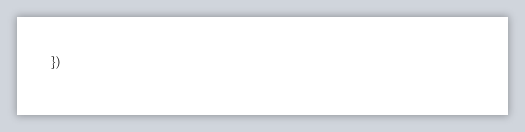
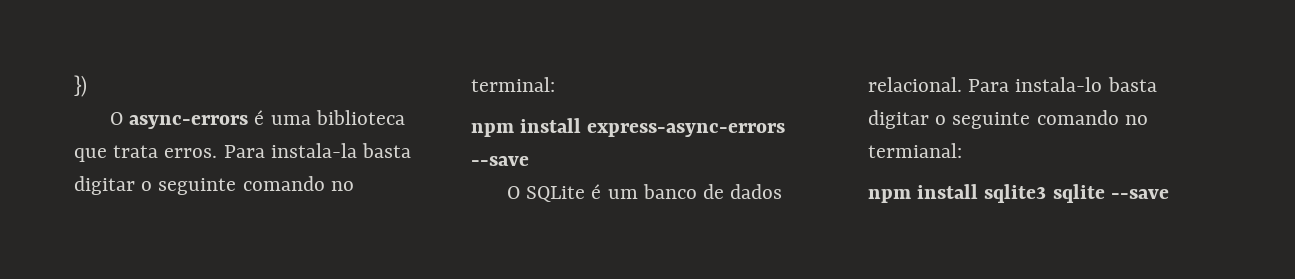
(61, 62) none -> [109,110,405,129] [74,143,412,162] [74,176,354,195] [471,77,555,92] [471,118,786,137] [471,156,529,166] [506,184,783,202] [868,77,1157,92] [868,110,1148,129] [868,143,962,158] [868,184,1169,203] // O async-errors é uma biblioteca que trata erros. Para instala-la basta digitar o seguinte comando no terminal: // npm install express-async-errors --save // O SQLite é um banco de dados relacional. Para instala-lo basta digitar o seguinte comando no termianal: // npm install sqlite3 sqlite --save

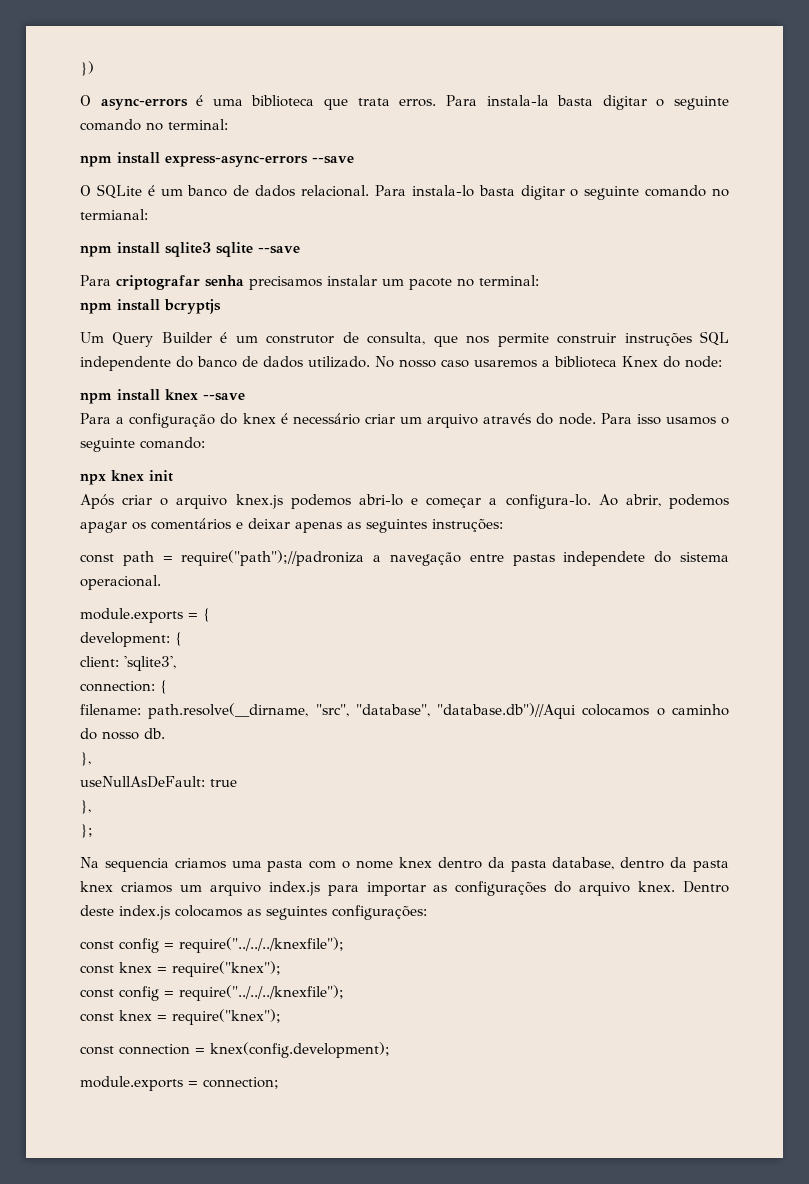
(1169, 194) none -> [80,275,539,290] [80,299,221,314] [80,331,729,347] [80,356,722,371] [80,389,245,404] [80,413,729,428] [80,437,205,452] [80,470,173,485] [80,494,729,509] [80,518,503,533] [80,550,729,566] [80,575,161,590] [80,608,211,623] [80,632,183,647] [80,656,176,671] [80,680,168,694] [80,703,729,719] [80,728,165,740] [80,752,91,766] [80,776,237,788] [80,800,91,814] [80,824,93,838] [80,857,730,872] [80,881,729,896] [80,905,427,920] [80,937,344,953] [80,961,281,977] [80,985,344,1001] [80,1009,281,1025] [80,1042,390,1058] [80,1076,279,1091] // Para criptografar senha precisamos instalar um pacote no terminal: // npm install bcryptjs // Um Query Builder é um construtor de consulta, que nos permite construir instruções SQL independente do banco de dados utilizado. No nosso caso usaremos a biblioteca Knex do node: // npm install knex --save // Para a configuração do knex é necessário criar um arquivo através do node. Para isso usamos o seguinte comando: // npx knex init // Após criar o arquivo knex.js podemos abri-lo e começar a configura-lo. Ao abrir, podemos apagar os comentários e deixar apenas as seguintes instruções: // const path = require("path");//padroniza a navegação entre pastas independete do sistema operacional. // module.exports = { // development: { // client: 'sqlite3', // connection: { // filename: path.resolve(__dirname, "src", "database", "database.db")//Aqui colocamos o caminho do nosso db. // }, // useNullAsDeFault: true // }, // }; // Na sequencia criamos uma pasta com o nome knex dentro da pasta database, dentro da pasta knex criamos um arquivo index.js para importar as configurações do arquivo knex. Dentro deste index.js colocamos as seguintes configurações: // const config = require("../../../knexfile"); // const knex = require("knex"); // const config = require("../../../knexfile"); // const knex = require("knex"); // const connection = knex(config.development); // module.exports = connection;

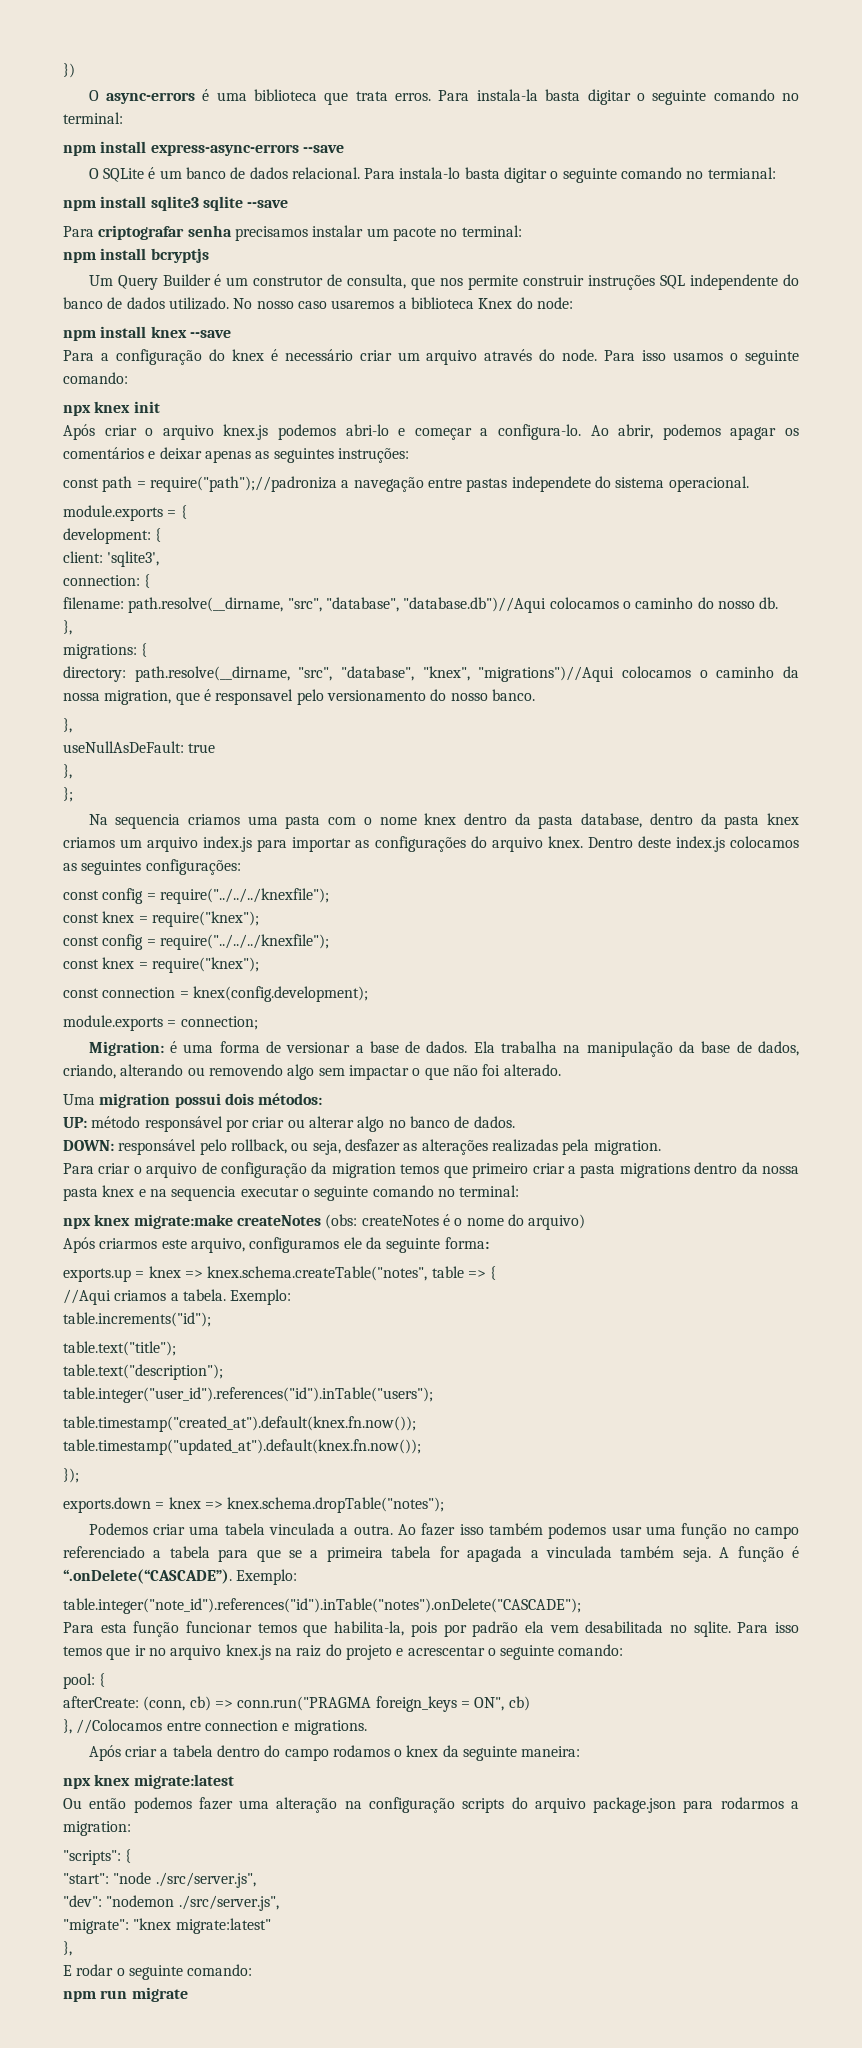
(91, 759) none -> [63,643,148,659] [63,666,799,682] [63,689,535,705] [63,718,72,733] // migrations: { // directory: path.resolve(__dirname, "src", "database", "knex", "migrations")//Aqui colocamos o caminho da nossa migration, que é responsavel pelo versionamento do nosso banco. // },
(279, 1083) none -> [88,1041,800,1057] [63,1064,561,1080] [63,1093,323,1108] [63,1116,515,1132] [63,1139,661,1155] [63,1162,799,1178] [63,1185,520,1201] [63,1214,586,1230] [63,1237,489,1253] [63,1266,497,1282] [63,1289,292,1305] [63,1312,211,1327] [63,1341,176,1356] [63,1364,223,1380] [63,1387,433,1403] [63,1416,416,1432] [63,1439,421,1455] [63,1468,79,1483] [63,1497,445,1513] [88,1523,800,1539] [63,1546,799,1562] [63,1569,298,1585] [63,1598,581,1614] [63,1621,799,1637] [63,1644,624,1660] [63,1673,106,1689] [63,1696,530,1712] [63,1719,367,1735] [88,1745,581,1761] [63,1774,234,1789] [63,1797,800,1813] [63,1821,131,1836] [63,1849,132,1865] [63,1872,256,1888] [63,1895,279,1911] [63,1918,271,1934] [63,1941,72,1956] [63,1964,253,1980] [63,1987,188,2002] // Migration: é uma forma de versionar a base de dados. Ela trabalha na manipulação da base de dados, criando, alterando ou removendo algo sem impactar o que não foi alterado. // Uma migration possui dois métodos: // UP: método responsável por criar ou alterar algo no banco de dados. // DOWN: responsável pelo rollback, ou seja, desfazer as alterações realizadas pela migration. // Para criar o arquivo de configuração da migration temos que primeiro criar a pasta migrations dentro da nossa pasta knex e na sequencia executar o seguinte comando no terminal: // npx knex migrate:make createNotes (obs: createNotes é o nome do arquivo) // Após criarmos este arquivo, configuramos ele da seguinte forma: // exports.up = knex => knex.schema.createTable("notes", table => { // //Aqui criamos a tabela. Exemplo: // table.increments("id"); // table.text("title"); // table.text("description"); // table.integer("user_id").references("id").inTable("users"); // table.timestamp("created_at").default(knex.fn.now()); // table.timestamp("updated_at").default(knex.fn.now()); // }); // exports.down = knex => knex.schema.dropTable("notes"); // Podemos criar uma tabela vinculada a outra. Ao fazer isso também podemos usar uma função no campo referenciado a tabela para que se a primeira tabela for apagada a vinculada também seja. A função é “.onDelete(“CASCADE”). Exemplo: // table.integer("note_id").references("id").inTable("notes").onDelete("CASCADE"); // Para esta função funcionar temos que habilita-la, pois por padrão ela vem desabilitada no sqlite. Para isso temos que ir no arquivo knex.js na raiz do projeto e acrescentar o seguinte comando: // pool: { // afterCreate: (conn, cb) => conn.run("PRAGMA foreign_keys = ON", cb) // }, //Colocamos entre connection e migrations. // Após criar a tabela dentro do campo rodamos o knex da seguinte maneira: // npx knex migrate:latest // Ou então podemos fazer uma alteração na configuração scripts do arquivo package.json para rodarmos a migration: // "scripts": { // "start": "node ./src/server.js", // "dev": "nodemon ./src/server.js", // "migrate": "knex migrate:latest" // }, // E rodar o seguinte comando: // npm run migrate

